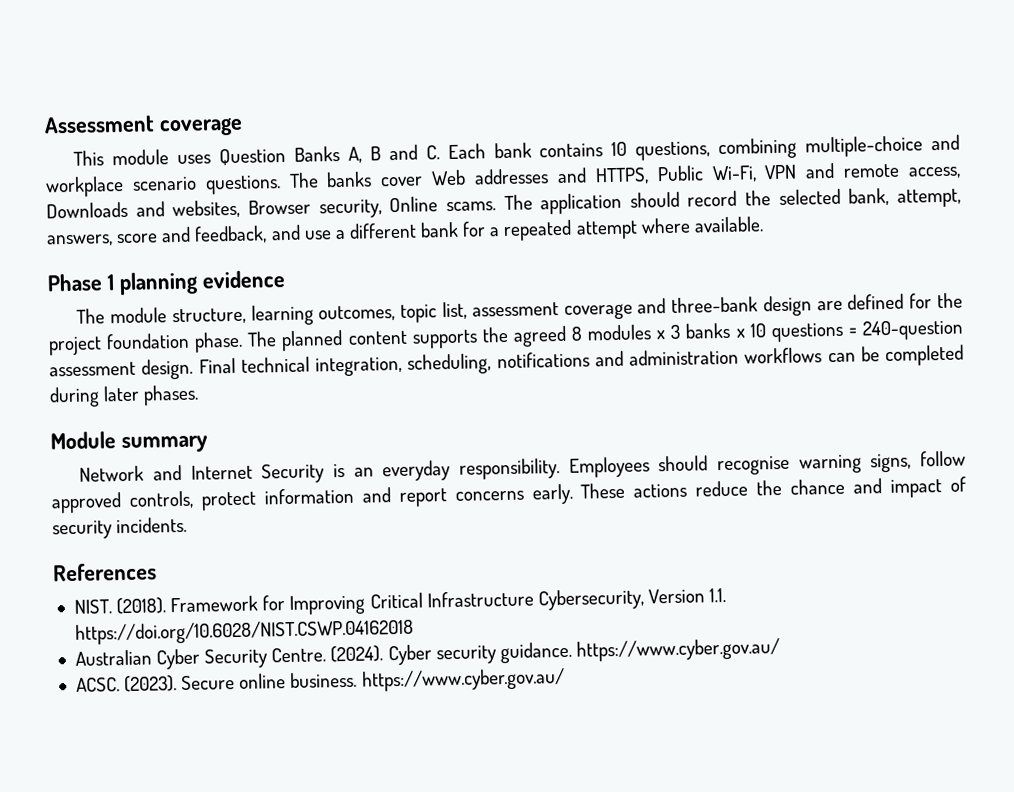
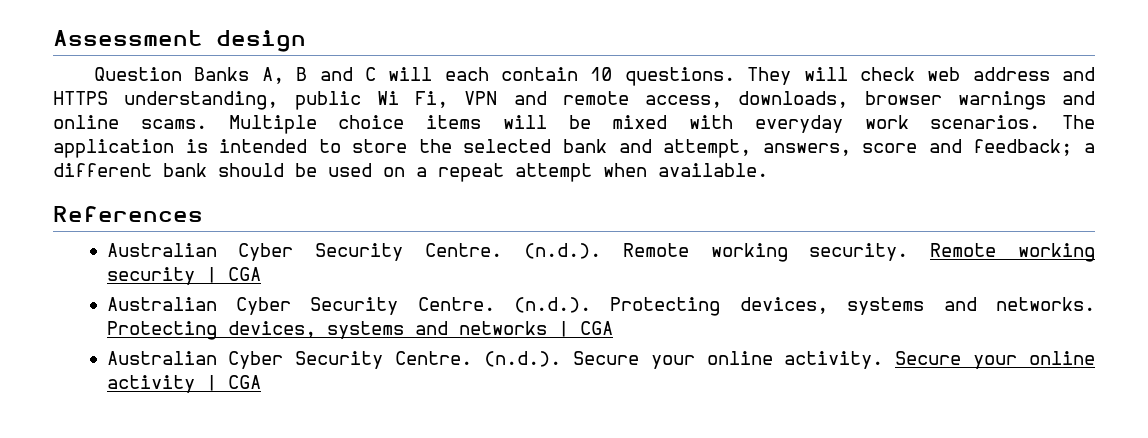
[158,117,243,137] [73,149,212,166] coverage // This module uses -> [216,30,306,52] design //
[425,134,960,161] [45,162,962,198] [46,187,961,219] [46,216,764,247] [47,270,285,296] [76,292,964,326] [48,319,964,356] [49,344,964,380] [49,384,200,408] [50,431,208,454] [79,450,967,484] [51,476,966,514] [52,516,188,540] [53,562,157,582] [73,588,727,616] [74,618,414,645] [74,638,780,670] [75,667,566,693] C. Each bank contains 10 questions, combining multiple-choice and workplace scenario questions. The banks cover Web addresses and HTTPS, Public Wi-Fi, VPN and remote access, Downloads and websites, Browser security, Online scams. The application should record the selected bank, attempt, answers, score and feedback, and use a different bank for a repeated attempt where available. // Phase 1 planning evidence // The module structure, learning outcomes, topic list, assessment coverage and three-bank design are defined for the project foundation phase. The planned content supports the agreed 8 modules x 3 banks x 10 questions = 240-question assessment design. Final technical integration, scheduling, notifications and administration workflows can be completed during later phases. // Module summary // Network and Internet Security is an everyday responsibility. Employees should recognise warning signs, follow approved controls, protect information and report concerns early. These actions reduce the chance and impact of security incidents. // References // NIST. (2018). Framework for Improving Critical Infrastructure Cybersecurity, Version 1.1. https://doi.org/10.6028/NIST.CSWP.04162018 // Australian Cyber Security Centre. (2024). Cyber security guidance. https://www.cyber.gov.au/ // ACSC. (2023). Secure online business. https://www.cyber.gov.au/ -> [364,67,1096,86] [53,91,1095,110] [53,115,1095,134] [53,139,1095,158] [53,163,768,182] [53,206,203,222] [106,243,1096,262] [106,267,261,285] [106,297,1095,316] [106,321,613,340] [106,351,1096,369] [106,375,261,393] C will each contain 10 questions. They will check web address and HTTPS understanding, public Wi Fi, VPN and remote access, downloads, browser warnings and online scams. Multiple choice items will be mixed with everyday work scenarios. The application is intended to store the selected bank and attempt, answers, score and feedback; a different bank should be used on a repeat attempt when available. // References // Australian Cyber Security Centre. (n.d.). Remote working security. Remote working security | CGA // Australian Cyber Security Centre. (n.d.). Protecting devices, systems and networks. Protecting devices, systems and networks | CGA // Australian Cyber Security Centre. (n.d.). Secure your online activity. Secure your online activity | CGA

